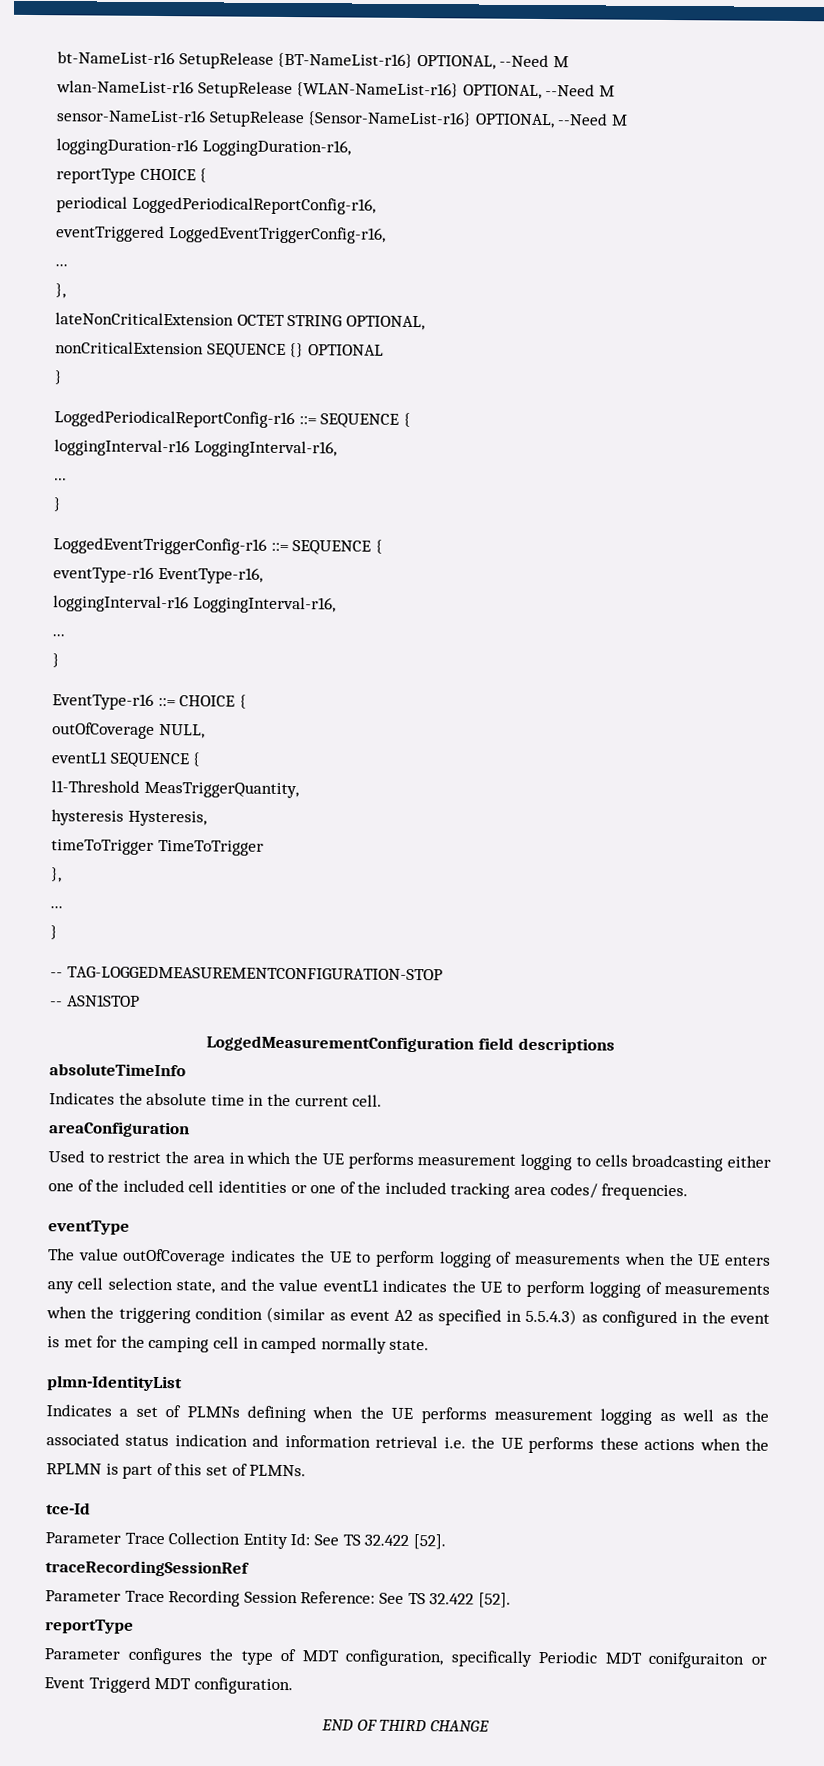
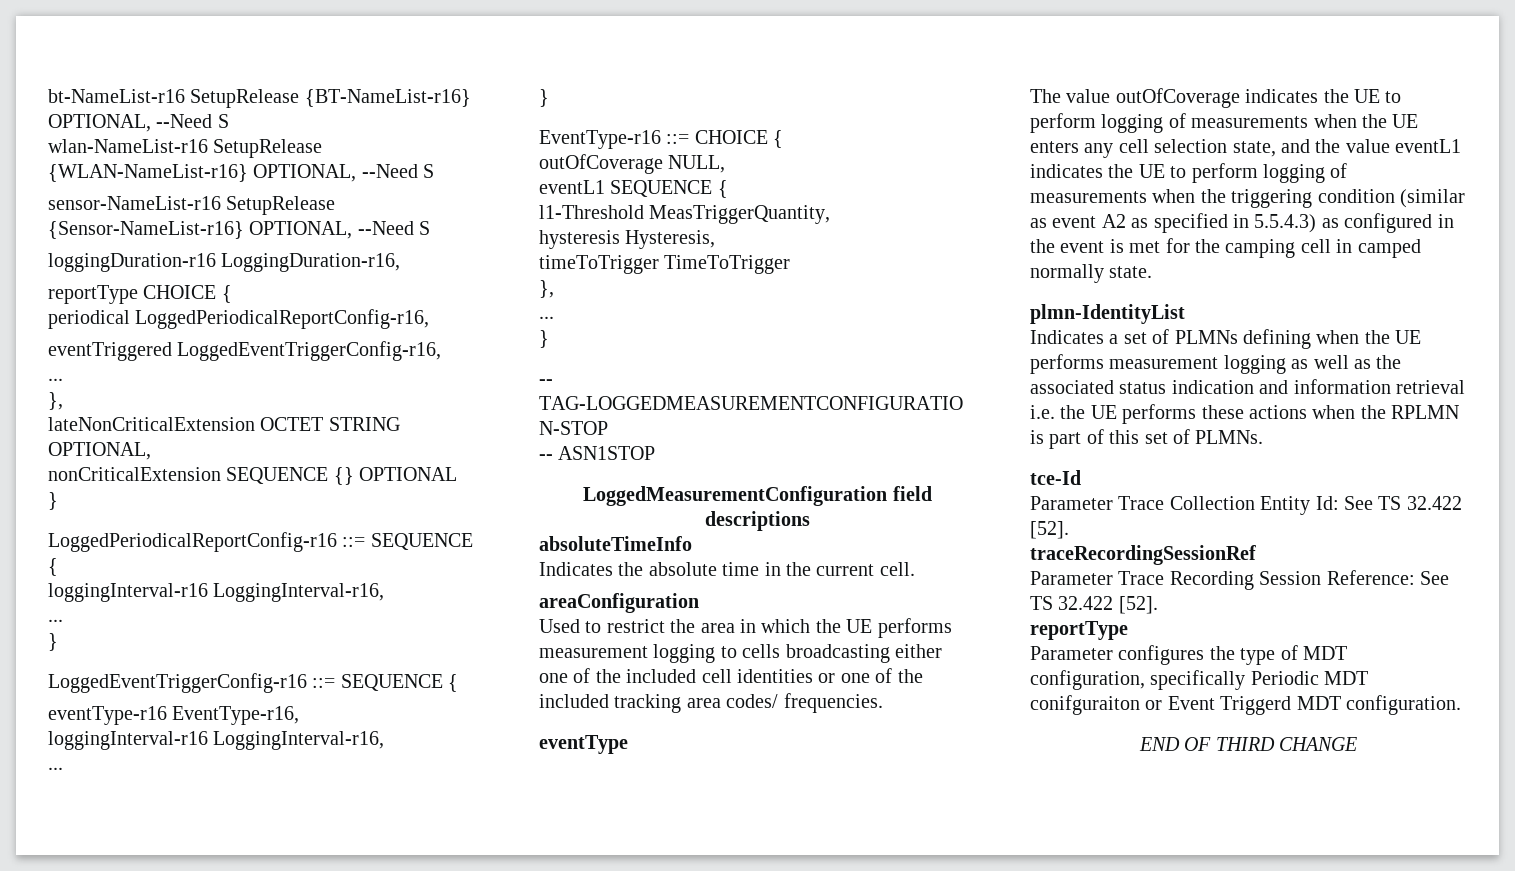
[552,56,569,68] M -> [217,114,229,128] S
[598,85,615,97] M -> [423,164,435,178] S
[610,114,628,126] M -> [419,221,431,235] S

